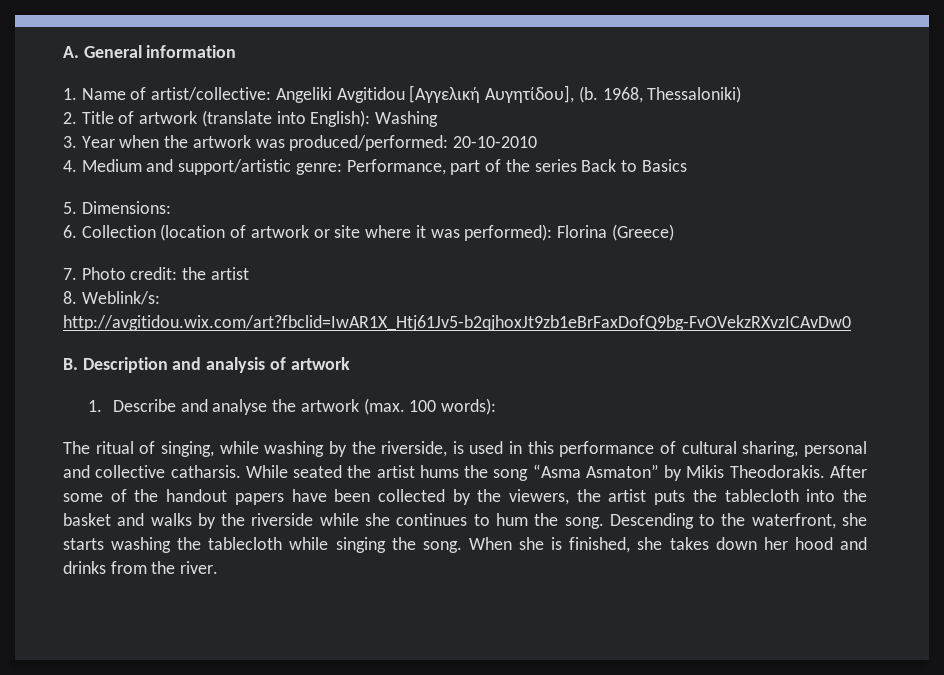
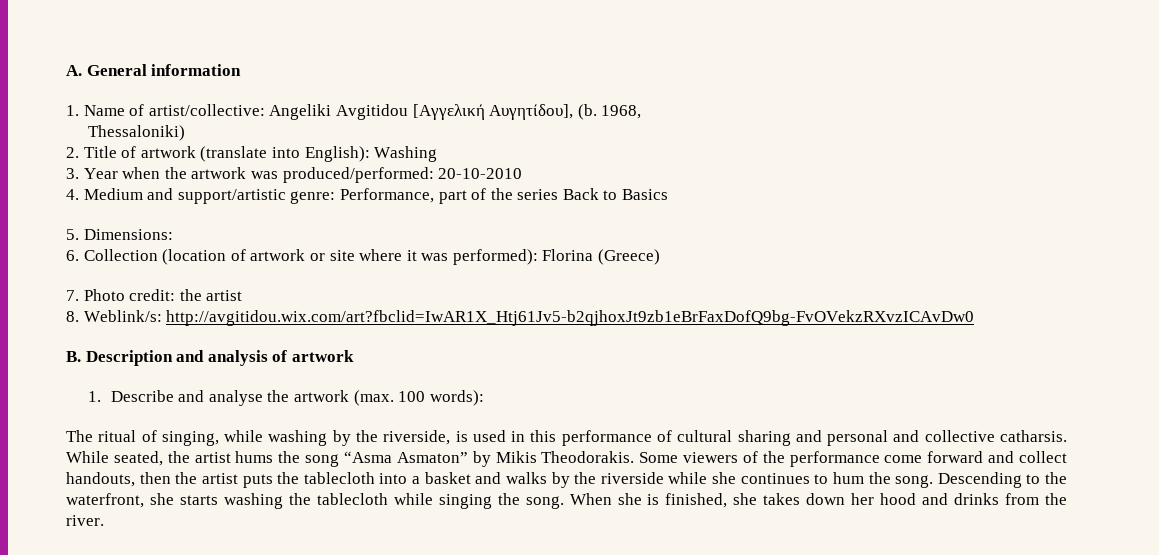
(643, 95) none -> (642, 112) //
[742,441,799,457] sharing, -> [737,430,822,446] sharing and
[293,465,343,478] seated -> [113,451,163,466] seated,
[829,465,867,478] [63,489,570,505] After some of the handout papers have been collected by the viewers, -> [639,451,1068,467] [66,472,171,487] Some viewers of the performance come forward and collect handouts, then
[843,489,868,502] the -> [412,476,420,484] a

